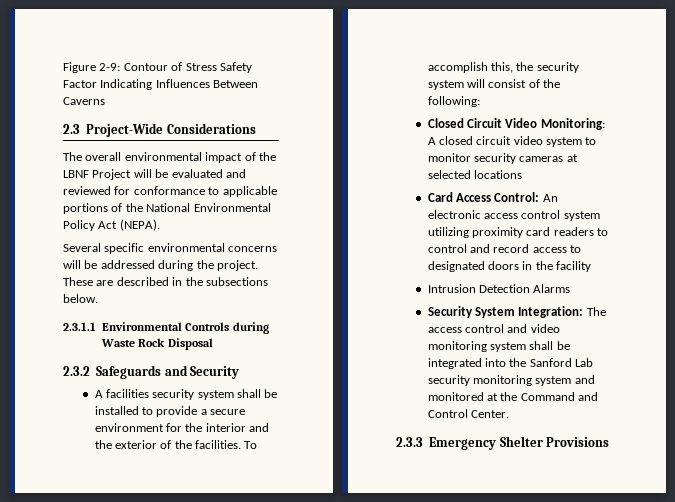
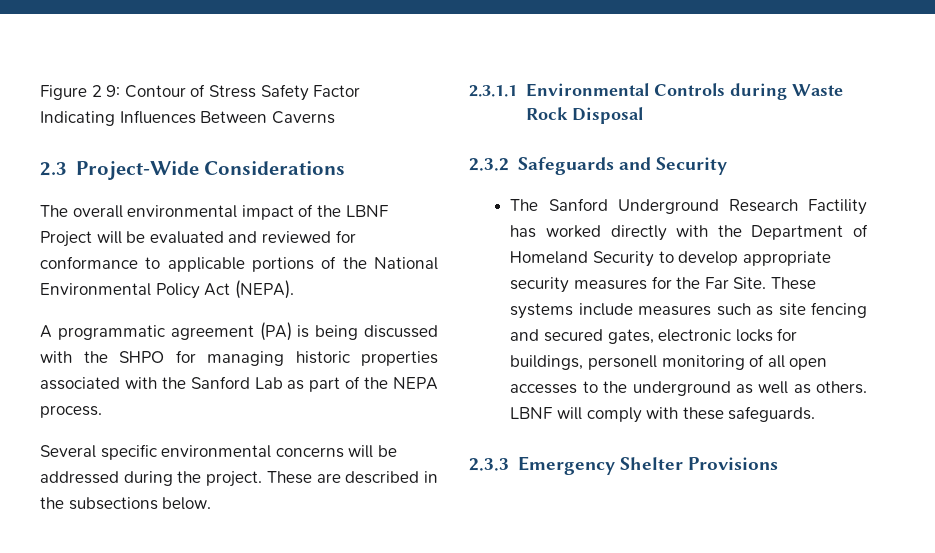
[99,63,121,71] 2-9: -> [91,85,121,97] 2 9:
(160, 225) none -> [40,322,438,341] [40,350,438,366] [40,376,439,392] [40,405,102,418] // A programmatic agreement (PA) is being discussed with the SHPO for managing historic properties associated with the Sanford Lab as part of the NEPA process.
[94,389,278,400] [94,406,246,417] [94,423,270,432] [94,440,258,449] [427,62,579,73] [427,79,561,90] [427,96,480,107] [427,118,605,130] [427,136,597,147] [427,153,578,164] [427,170,522,179] [427,192,558,202] [427,210,600,221] [427,227,609,238] [427,244,582,253] [427,261,592,272] [427,284,571,293] [427,306,606,318] [427,324,560,333] [427,341,570,352] [427,358,594,369] [427,375,595,386] [427,392,599,401] [427,409,509,418] A facilities security system shall be installed to provide a secure environment for the interior and the exterior of the facilities. To accomplish this, the security system will consist of the following: // Closed Circuit Video Monitoring: A closed circuit video system to monitor security cameras at selected locations // Card Access Control: An electronic access control system utilizing proximity card readers to control and record access to designated doors in the facility // Intrusion Detection Alarms // Security System Integration: The access control and video monitoring system shall be integrated into the Sanford Lab security monitoring system and monitored at the Command and Control Center. -> [510,198,867,215] [510,224,868,241] [510,251,831,267] [510,276,817,293] [510,302,867,319] [510,328,798,344] [510,354,828,370] [510,381,867,396] [510,406,816,423] The Sanford Underground Research Factility has worked directly with the Department of Homeland Security to develop appropriate security measures for the Far Site. These systems include measures such as site fencing and secured gates, electronic locks for buildings, personell monitoring of all open accesses to the underground as well as others. LBNF will comply with these safeguards.

